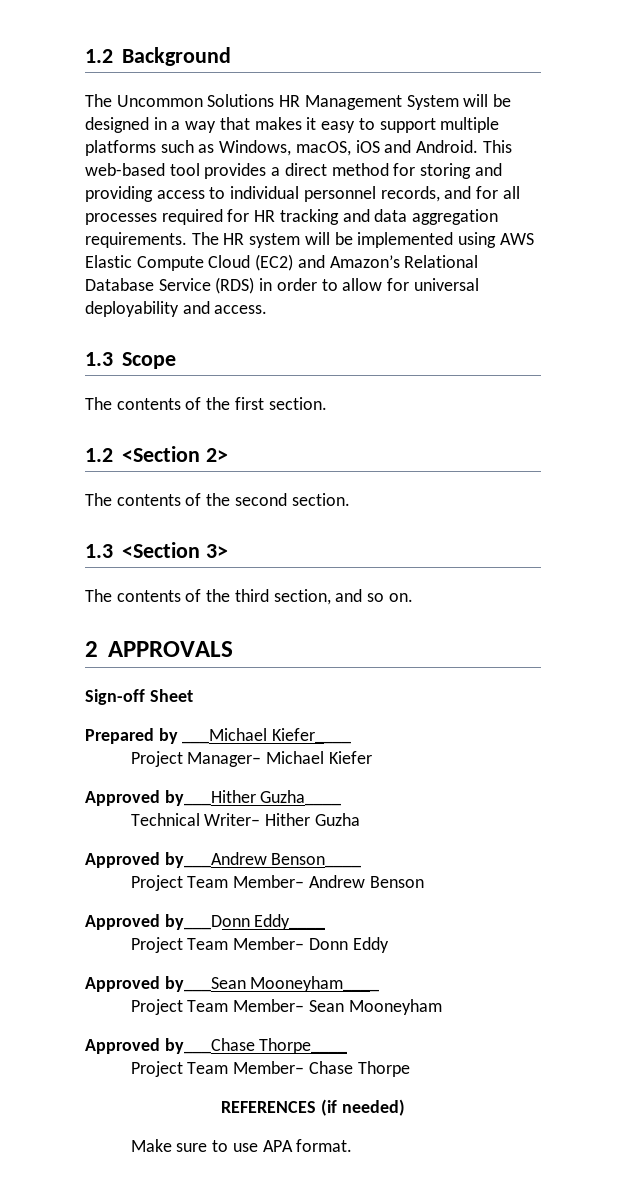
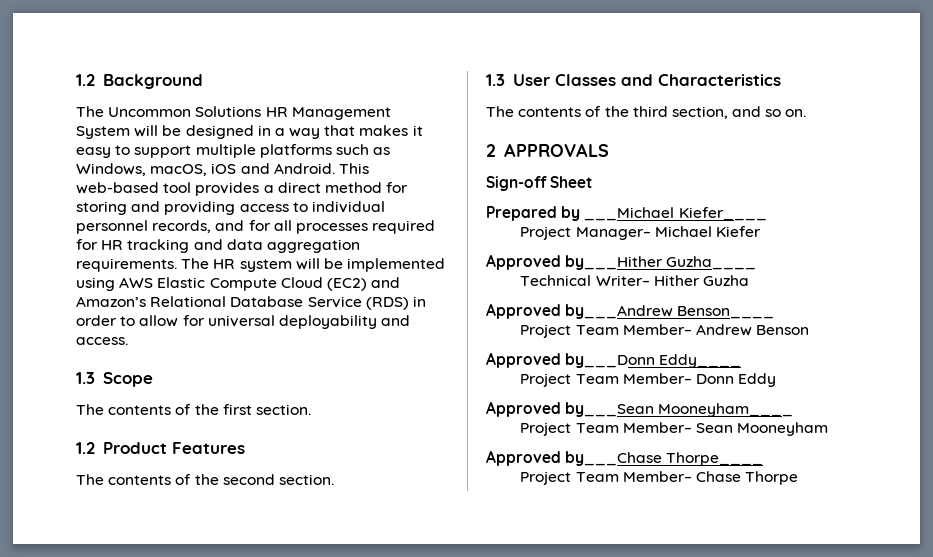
[121,446,228,462] <Section 2> -> [102,442,245,454] Product Features
[121,542,228,558] <Section 3> -> [512,74,781,86] User Classes and Characteristics
[221,1099,405,1116] [130,1139,353,1152] // REFERENCES (if needed) // Make sure to use APA format. -> (799, 478) none

